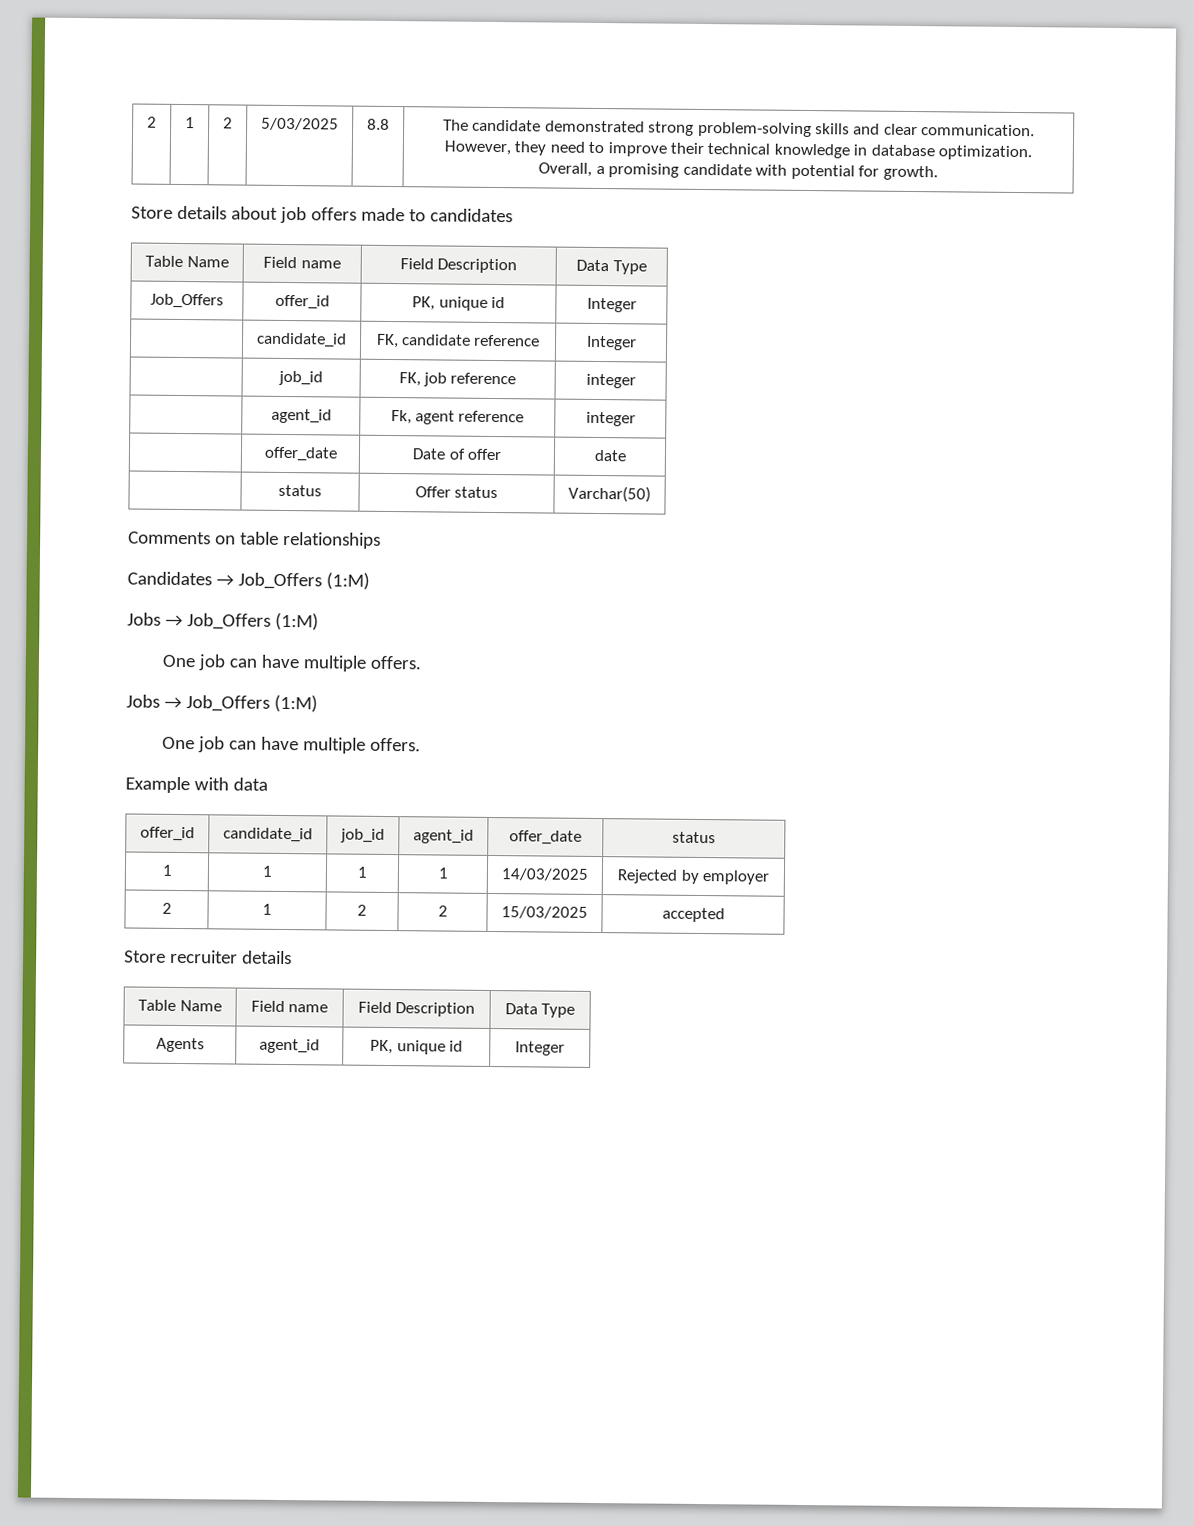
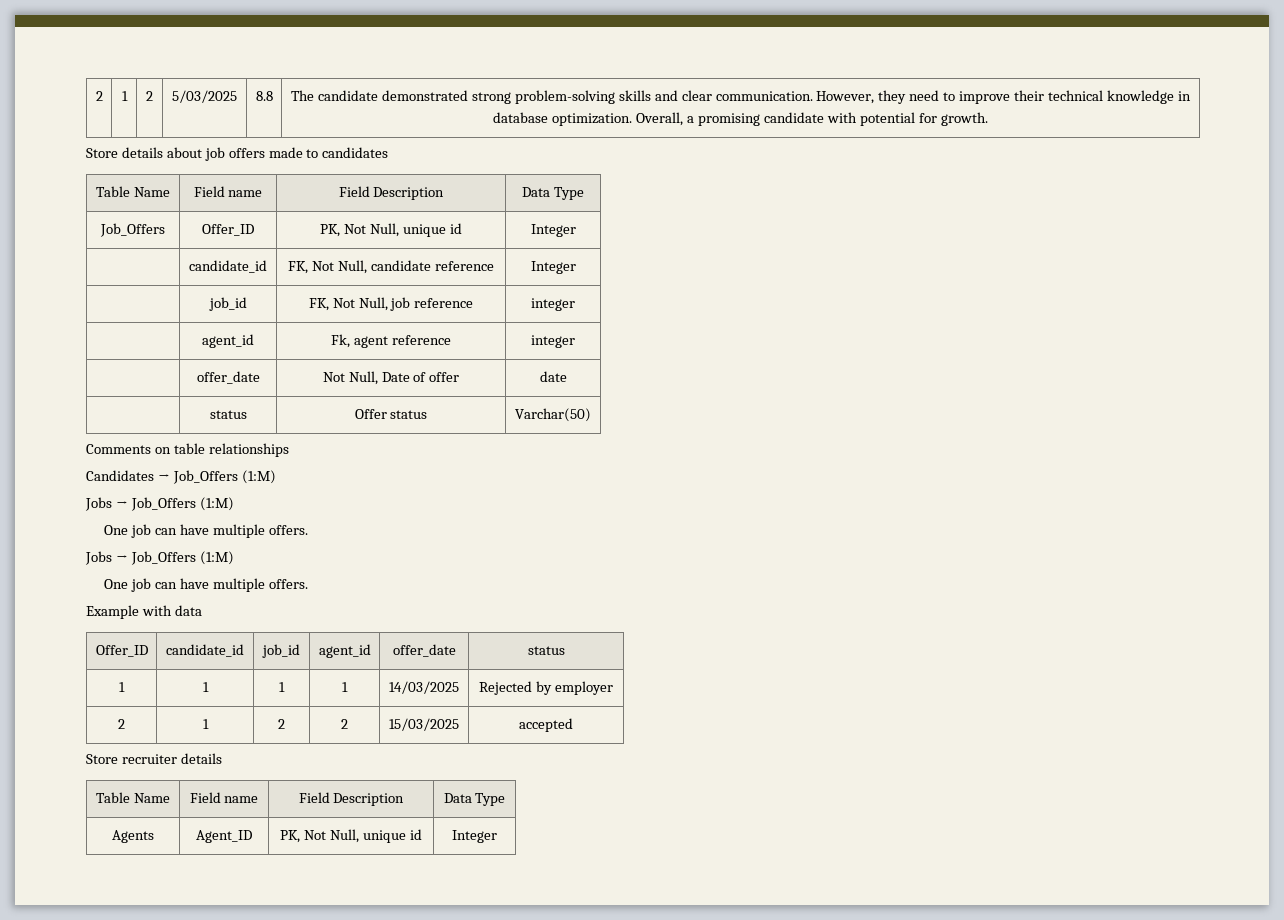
[274,294,330,310] [412,296,436,311] offer_id | PK, -> [202,224,254,236] [320,223,399,237] Offer_ID | PK, Not Null,
(399, 341) none -> [312,260,367,274] Not Null,
(421, 379) none -> [332,297,388,311] Not Null,
(338, 454) none -> [322,371,378,385] Not Null,
[140,826,195,842] offer_id -> [95,645,148,657] Offer_ID
[259,1038,320,1054] [370,1039,394,1055] agent_id | PK, -> [196,830,252,843] [280,829,359,843] Agent_ID | PK, Not Null,

